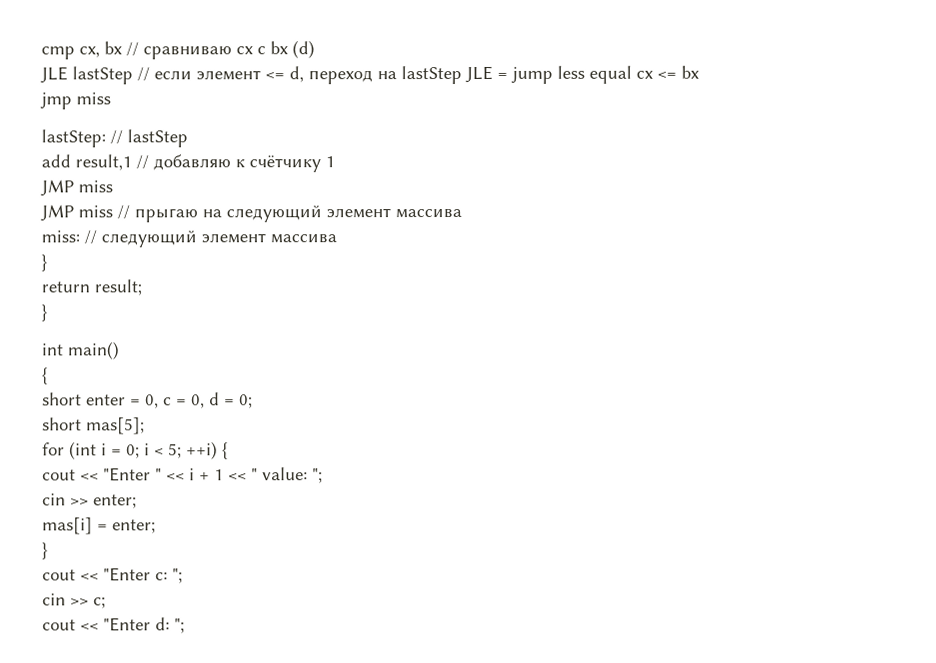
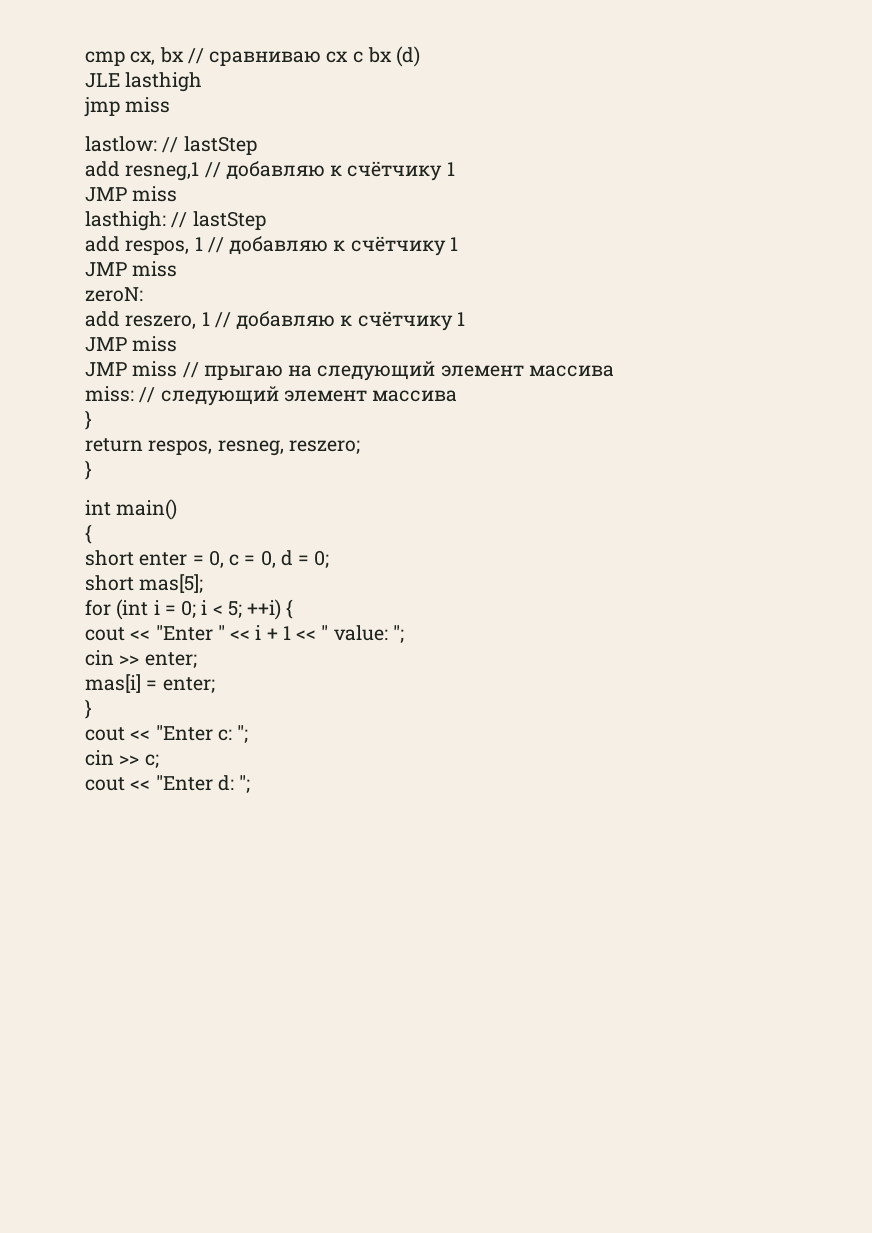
[72,65,699,85] lastStep // если элемент <= d, переход на lastStep JLE = jump less equal cx <= bx -> [125,72,203,92] lasthigh
[41,129,188,148] [41,154,132,171] lastStep: // lastStep // add result,1 -> [85,136,257,155] [85,161,455,181] [85,186,178,202] [85,211,266,231] [85,236,458,256] [85,261,178,277] [85,287,143,302] [85,311,210,329] lastlow: // lastStep // add resneg,1 // добавляю к счётчику 1 // JMP miss // lasthigh: // lastStep // add respos, 1 // добавляю к счётчику 1 // JMP miss // zeroN: // add reszero, 1
[94,279,142,296] result; -> [148,440,360,456] respos, resneg, reszero;

